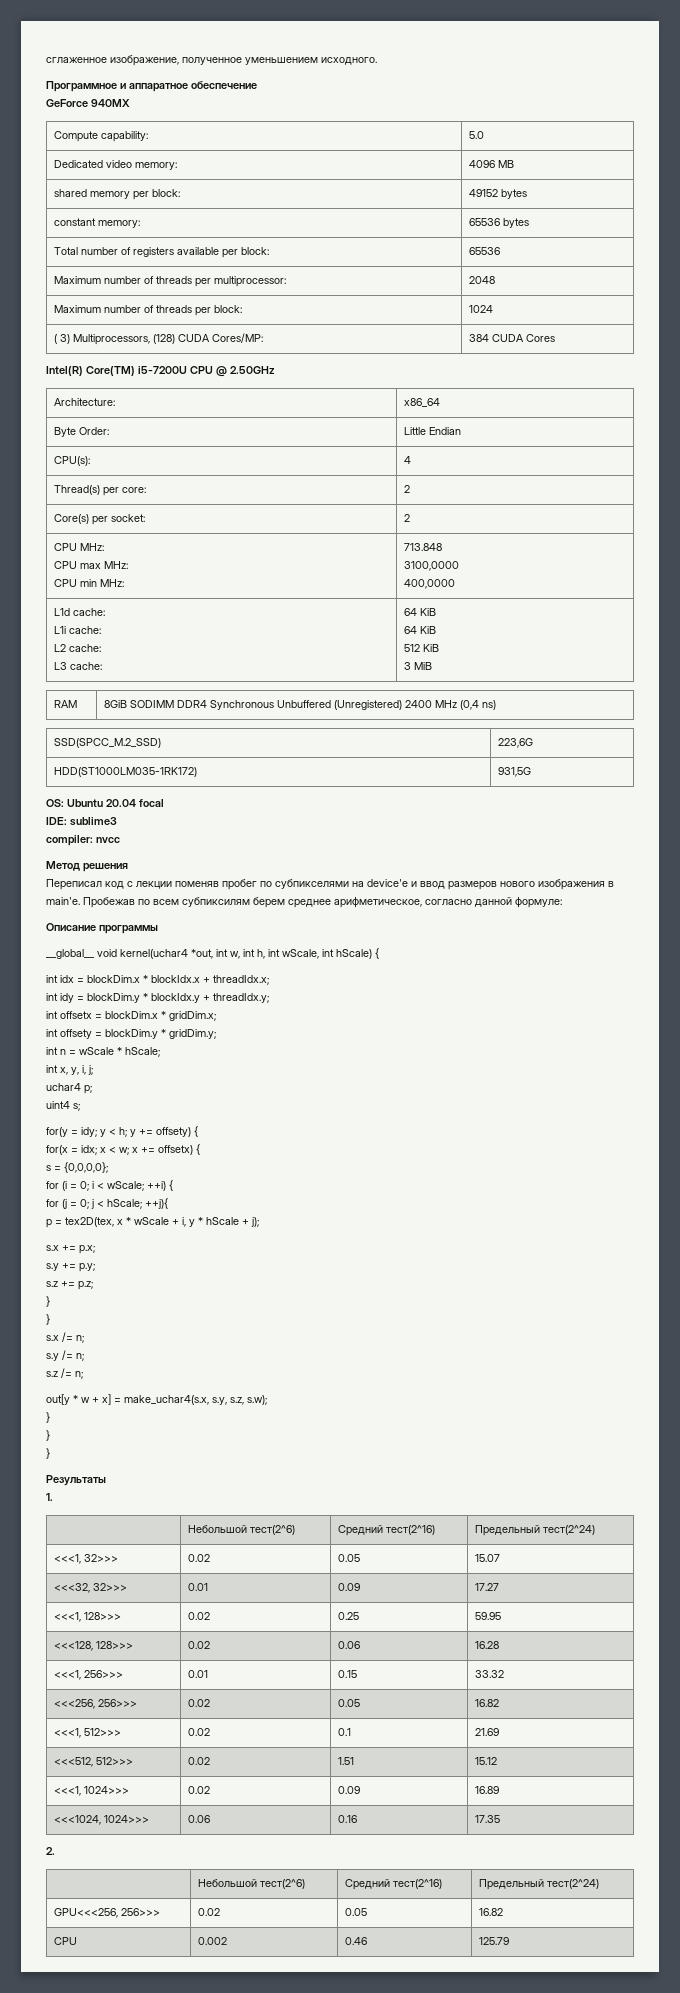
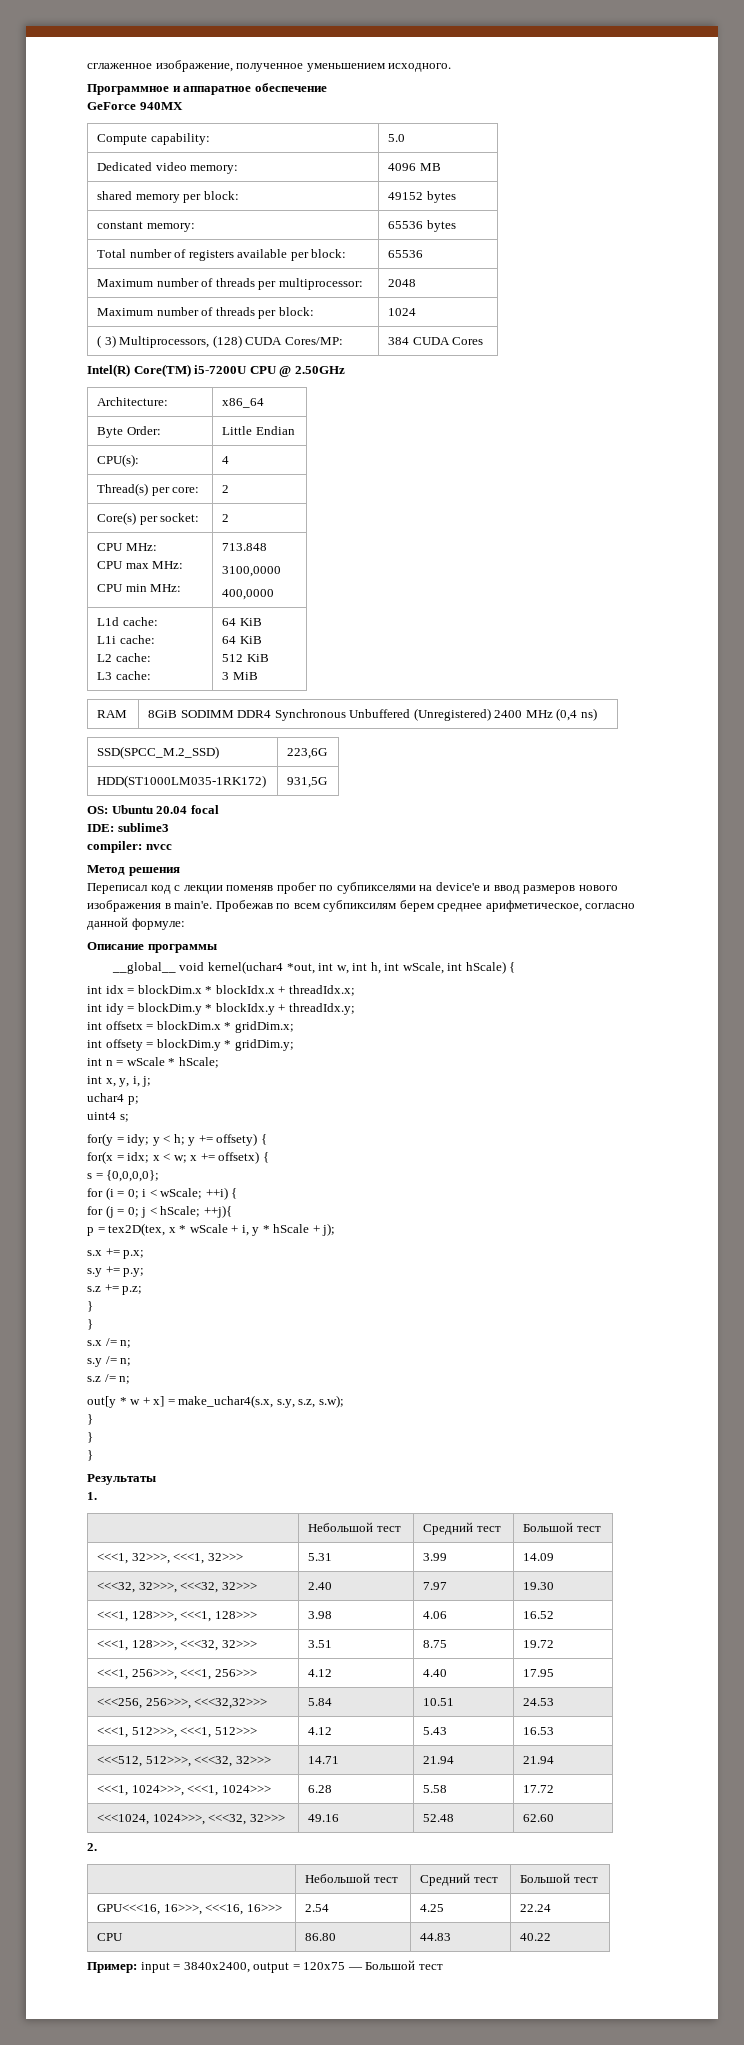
[249,1525,295,1535] [337,1525,435,1536] [474,1525,595,1536] [53,1554,118,1564] [187,1554,210,1562] [337,1554,360,1562] [474,1554,500,1562] [53,1583,127,1593] [187,1583,208,1591] [337,1583,360,1591] [474,1583,499,1591] [53,1612,121,1622] [187,1612,210,1620] [337,1612,359,1620] [474,1612,501,1620] [53,1641,133,1651] [187,1641,210,1649] [337,1641,360,1649] [474,1641,499,1649] [53,1670,123,1680] [187,1670,208,1678] [337,1670,357,1678] [474,1670,504,1678] [53,1699,137,1709] [187,1699,210,1707] [337,1699,360,1707] [474,1699,499,1707] [53,1728,121,1738] [187,1728,210,1736] [337,1728,351,1736] [474,1728,499,1736] [53,1757,133,1767] [187,1757,210,1765] [337,1757,354,1765] [474,1757,497,1765] [53,1786,129,1796] [187,1786,210,1794] [337,1786,360,1794] [474,1786,499,1794] [53,1815,149,1825] [187,1815,210,1823] [337,1815,357,1823] [474,1815,500,1823] тест(2^6) | Средний тест(2^16) | Предельный тест(2^24) // <<<1, 32>>> | 0.02 | 0.05 | 15.07 // <<<32, 32>>> | 0.01 | 0.09 | 17.27 // <<<1, 128>>> | 0.02 | 0.25 | 59.95 // <<<128, 128>>> | 0.02 | 0.06 | 16.28 // <<<1, 256>>> | 0.01 | 0.15 | 33.32 // <<<256, 256>>> | 0.02 | 0.05 | 16.82 // <<<1, 512>>> | 0.02 | 0.1 | 21.69 // <<<512, 512>>> | 0.02 | 1.51 | 15.12 // <<<1, 1024>>> | 0.02 | 0.09 | 16.89 // <<<1024, 1024>>> | 0.06 | 0.16 | 17.35 -> [376,1526,401,1532] [423,1522,501,1535] [523,1522,601,1532] [97,1553,243,1564] [308,1553,333,1561] [423,1553,448,1561] [523,1553,555,1561] [97,1582,257,1593] [308,1582,333,1590] [423,1582,448,1590] [523,1582,555,1590] [97,1611,257,1622] [308,1611,333,1619] [423,1611,448,1619] [523,1611,555,1619] [97,1640,257,1651] [308,1640,333,1648] [423,1640,448,1648] [523,1640,555,1648] [97,1669,257,1680] [308,1669,333,1677] [423,1669,448,1677] [523,1669,555,1677] [97,1698,268,1709] [308,1698,333,1706] [423,1698,455,1706] [523,1698,555,1706] [97,1727,257,1738] [308,1727,333,1735] [423,1727,448,1735] [523,1727,555,1735] [97,1756,271,1767] [308,1756,340,1764] [423,1756,455,1764] [523,1756,555,1764] [97,1785,271,1796] [308,1785,333,1793] [423,1785,448,1793] [523,1785,555,1793] [97,1814,285,1825] [308,1814,340,1822] [423,1814,455,1822] [523,1814,555,1822] тест | Средний тест | Большой тест // <<<1, 32>>>, <<<1, 32>>> | 5.31 | 3.99 | 14.09 // <<<32, 32>>>, <<<32, 32>>> | 2.40 | 7.97 | 19.30 // <<<1, 128>>>, <<<1, 128>>> | 3.98 | 4.06 | 16.52 // <<<1, 128>>>, <<<32, 32>>> | 3.51 | 8.75 | 19.72 // <<<1, 256>>>, <<<1, 256>>> | 4.12 | 4.40 | 17.95 // <<<256, 256>>>, <<<32,32>>> | 5.84 | 10.51 | 24.53 // <<<1, 512>>>, <<<1, 512>>> | 4.12 | 5.43 | 16.53 // <<<512, 512>>>, <<<32, 32>>> | 14.71 | 21.94 | 21.94 // <<<1, 1024>>>, <<<1, 1024>>> | 6.28 | 5.58 | 17.72 // <<<1024, 1024>>>, <<<32, 32>>> | 49.16 | 52.48 | 62.60
[259,1879,305,1889] [344,1879,442,1890] [478,1879,599,1890] [53,1908,160,1918] [197,1908,220,1916] [344,1908,367,1916] [478,1908,503,1916] [53,1937,77,1945] [197,1937,227,1945] [344,1937,367,1945] [478,1937,509,1945] тест(2^6) | Средний тест(2^16) | Предельный тест(2^24) // GPU<<<256, 256>>> | 0.02 | 0.05 | 16.82 // CPU | 0.002 | 0.46 | 125.79 -> [373,1877,398,1883] [420,1873,498,1886] [520,1873,598,1883] [97,1904,282,1915] [305,1904,330,1912] [420,1904,445,1912] [520,1904,552,1912] [97,1933,124,1941] [305,1933,337,1941] [420,1933,452,1941] [520,1933,552,1941] [87,1960,443,1973] тест | Средний тест | Большой тест // GPU<<<16, 16>>>, <<<16, 16>>> | 2.54 | 4.25 | 22.24 // CPU | 86.80 | 44.83 | 40.22 // Пример: input = 3840x2400, output = 120x75 — Большой тест

